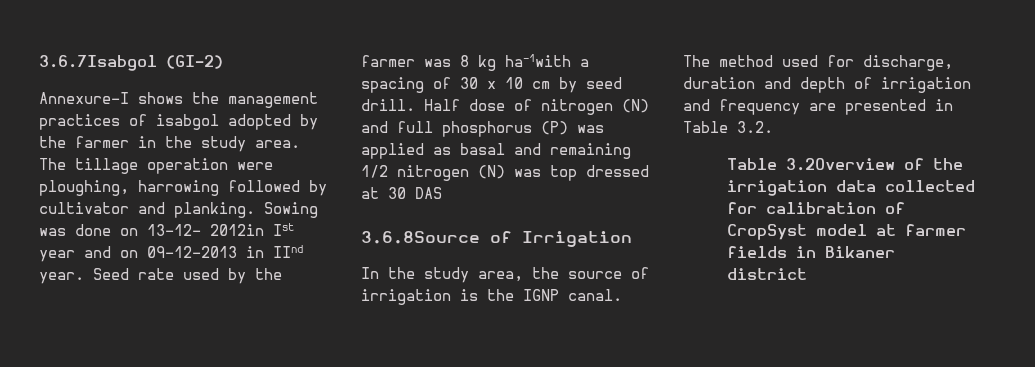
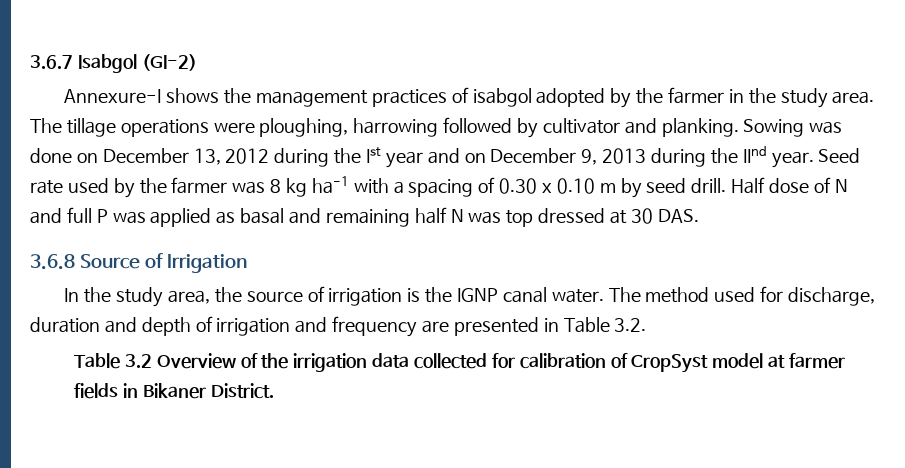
[39,55,157,71] 3.6.7Isabgol -> [30,54,137,73] 3.6.7 Isabgol
[147,158,228,174] operation -> [120,119,209,137] operations
[147,223,294,236] [39,246,264,262] 13-12- 2012in Ist year and on 09-12-2013 in -> [102,147,738,168] December 13, 2012 during the Ist year and on December 9, 2013 during the
[505,54,571,67] ha-1with -> [311,176,389,194] ha-1 with
[460,77,550,89] 30 x 10 cm -> [499,178,616,194] 0.30 x 0.10 m
[541,99,649,115] [361,121,568,137] nitrogen (N) and full phosphorus (P) -> [834,179,848,193] [30,207,108,224] N and full P
[361,165,505,181] 1/2 nitrogen (N) -> [414,207,464,224] half N
[415,187,442,199] [361,231,480,244] DAS // 3.6.8Source -> [657,209,699,223] [30,254,141,270] DAS. // 3.6.8 Source
[568,289,622,301] canal. -> [502,287,604,303] canal water.
[785,158,895,171] 3.2Overview -> [124,353,236,369] 3.2 Overview
[726,268,807,280] district -> [210,383,274,399] District.

